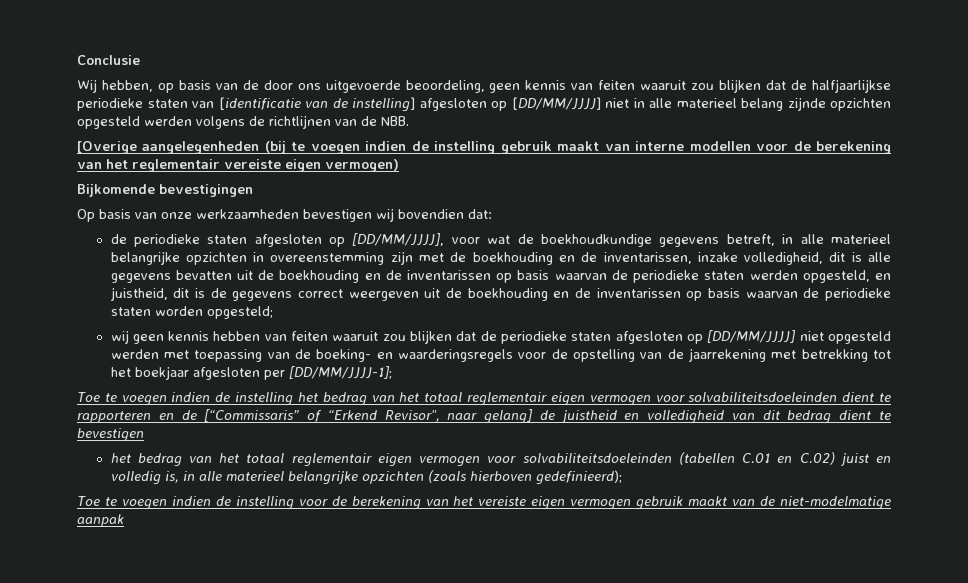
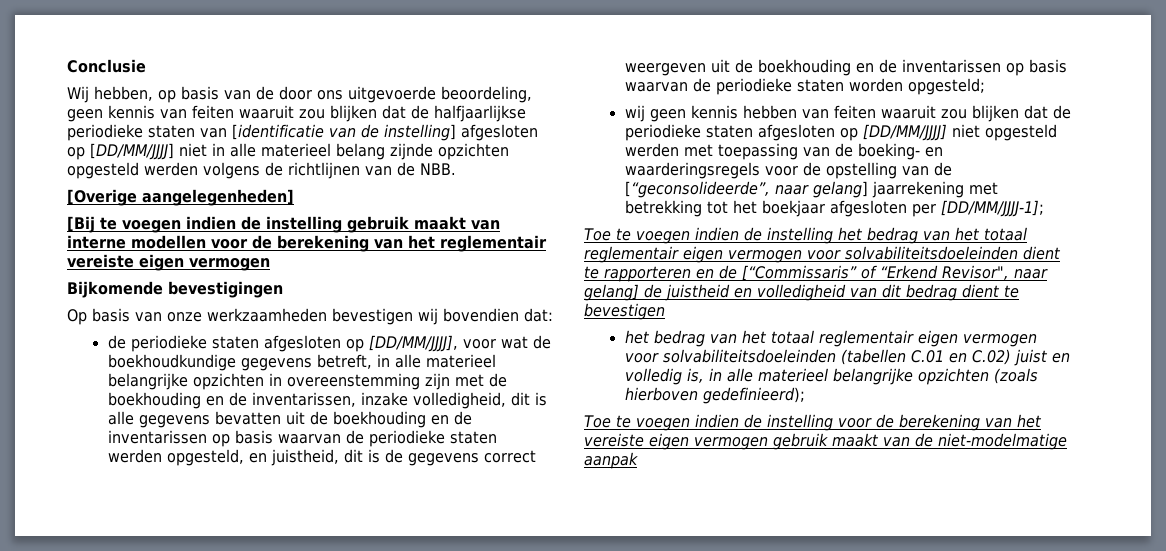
[142,141,286,154] aangelegenheden (bij -> [142,189,294,206] [67,216,95,233] aangelegenheden] // [Bij
[325,159,399,172] vermogen) -> [189,258,270,271] vermogen
(684, 354) none -> [624,181,868,198] [“geconsolideerde”, naar gelang]

